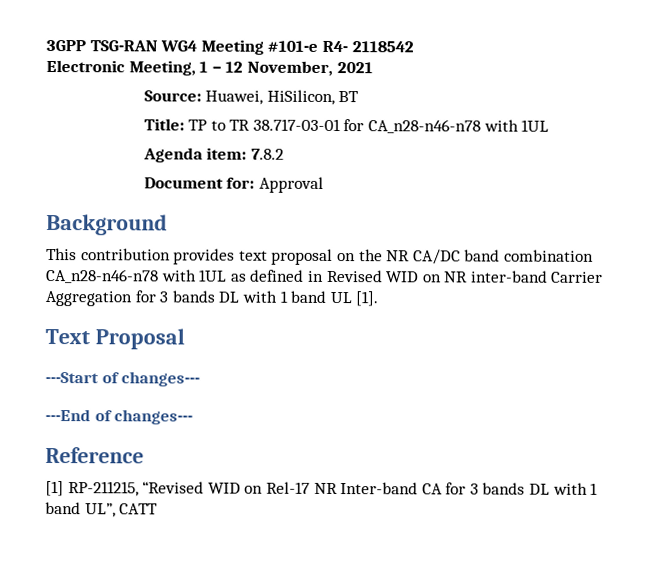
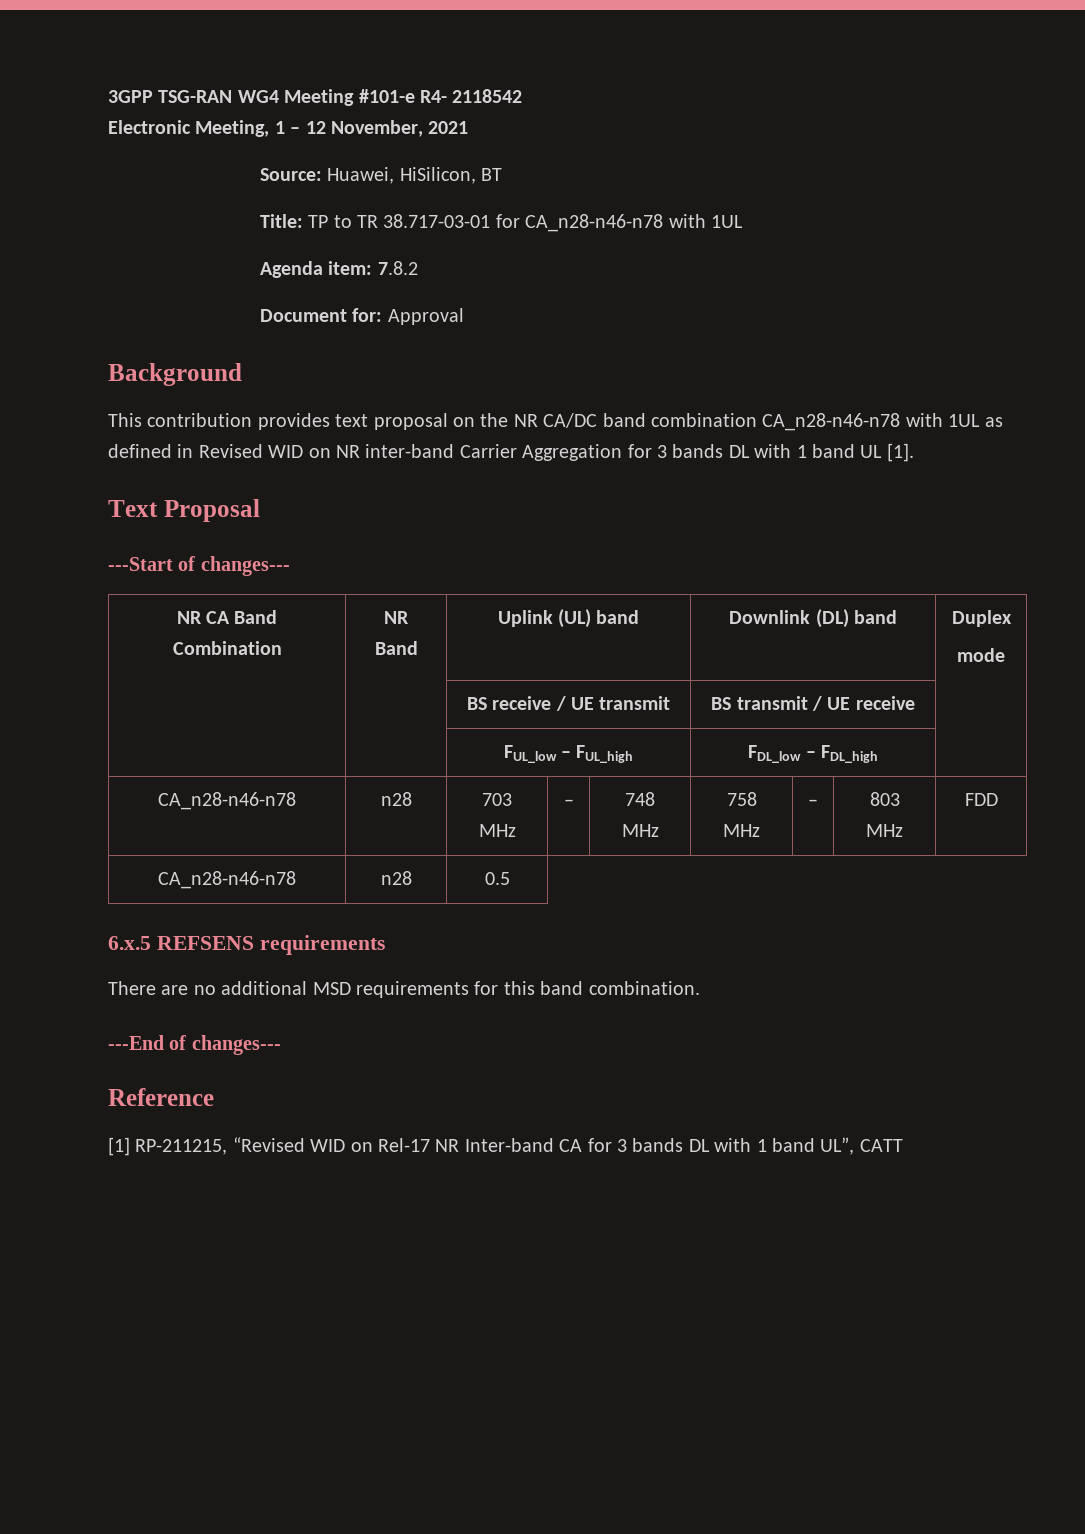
(201, 379) none -> [176,610,278,624] [172,641,282,655] [384,611,409,624] [374,641,418,655] [497,609,640,628] [729,609,897,628] [951,610,1012,627] [957,648,1005,662] [466,696,671,711] [711,696,915,711] [503,745,634,763] [748,745,878,763] [158,792,296,810] [380,792,412,806] [482,793,512,806] [478,824,516,837] [563,799,574,806] [625,792,655,806] [621,824,659,837] [726,792,757,806] [723,824,760,837] [808,799,818,806] [869,792,900,806] [866,824,903,837] [964,793,998,806] [158,871,296,889] [380,871,412,885] [484,872,510,885] [108,935,385,955] [108,981,700,998] // NR CA Band Combination | NR Band | Uplink (UL) band | Downlink (DL) band | Duplex // mode // | | BS receive / UE transmit | BS transmit / UE receive | // | | FUL_low – FUL_high | FDL_low – FDL_high | // CA_n28-n46-n78 | n28 | 703 MHz | – | 748 MHz | 758 MHz | – | 803 MHz | FDD // CA_n28-n46-n78 | n28 | 0.5 // 6.x.5 REFSENS requirements // There are no additional MSD requirements for this band combination.

